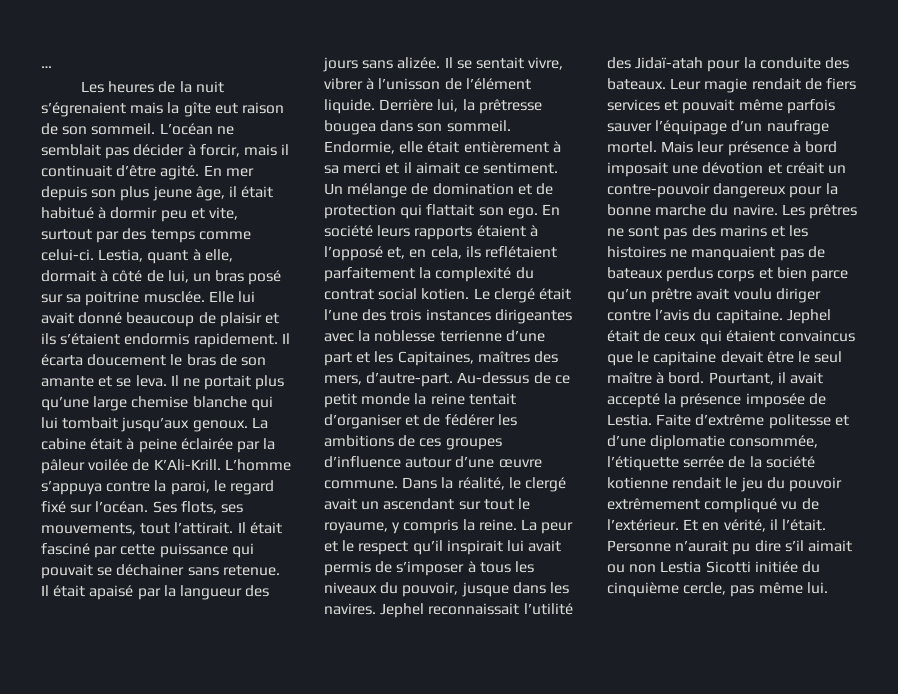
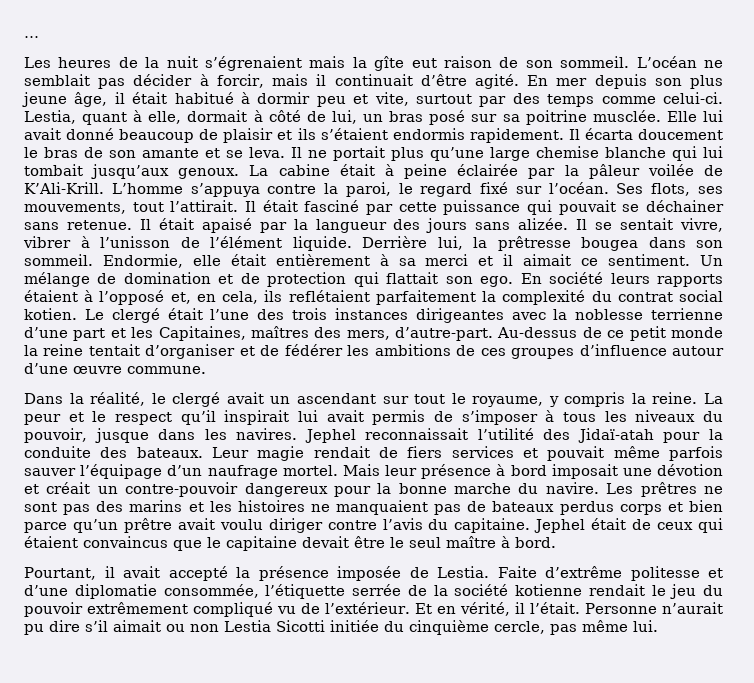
(398, 484) none -> (206, 370) //
(705, 378) none -> (556, 542) //

